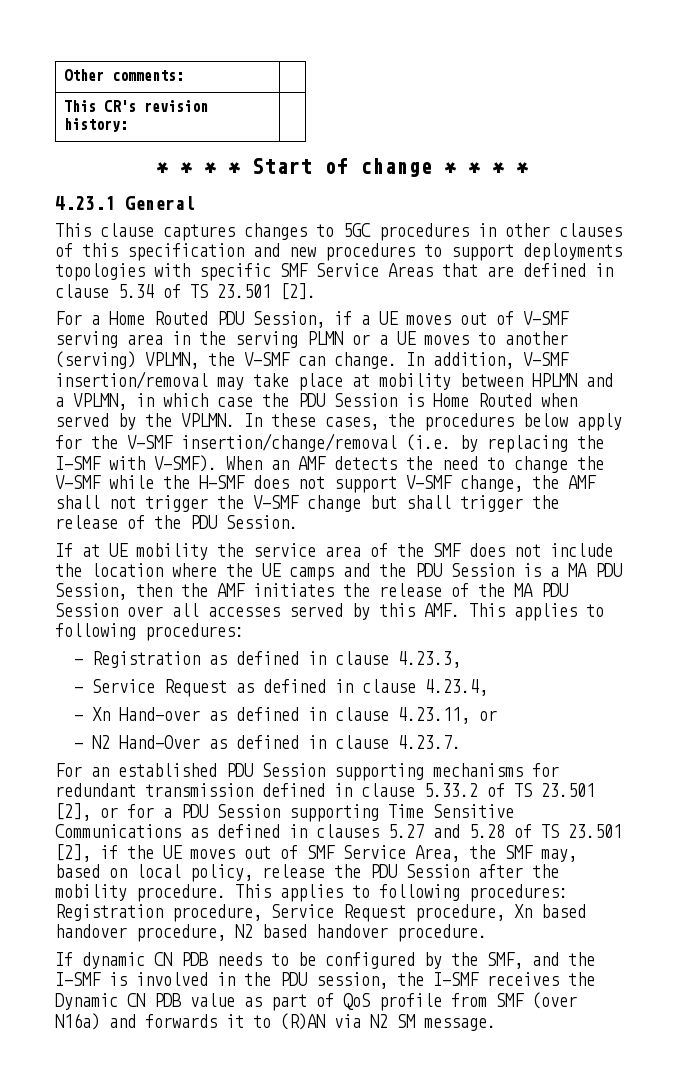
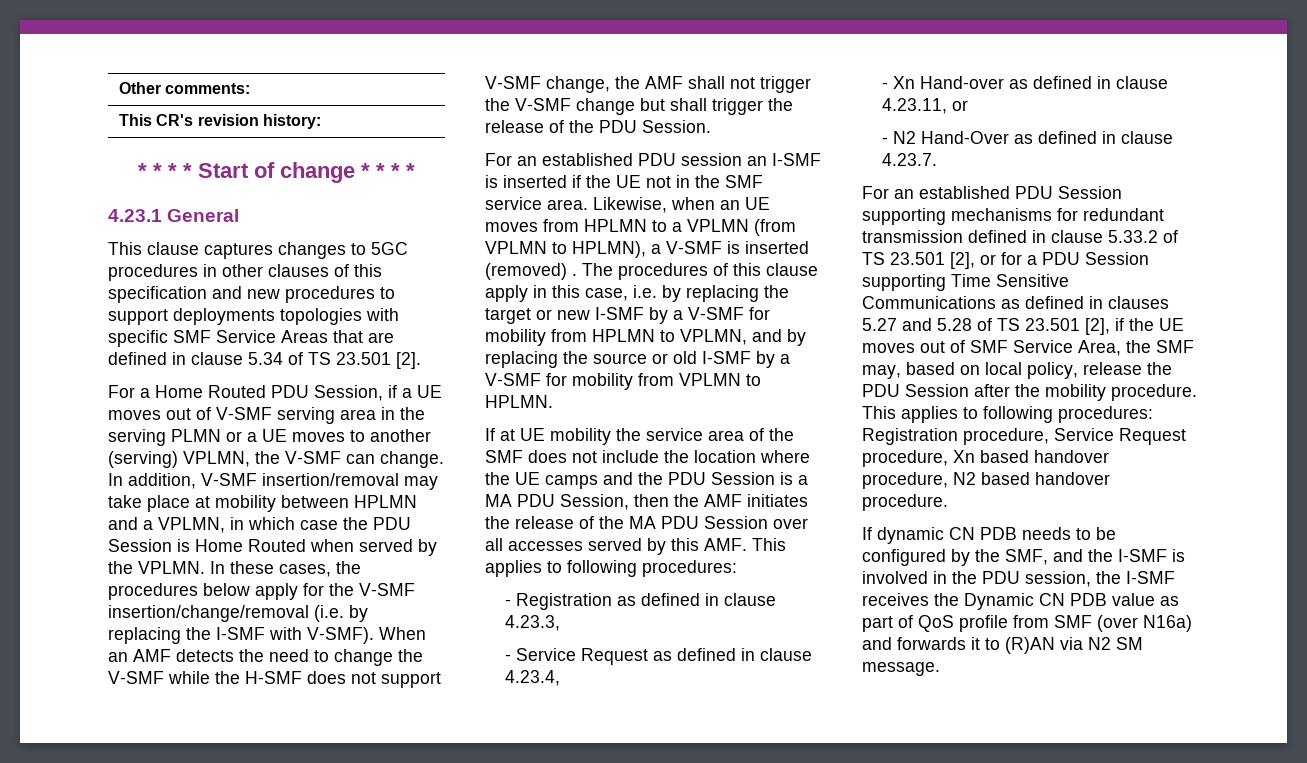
(298, 522) none -> [485,153,821,166] [485,175,763,188] [485,197,770,213] [485,219,796,236] [485,241,809,258] [485,263,818,280] [485,285,789,302] [485,307,770,324] [485,329,806,346] [485,351,790,368] [485,373,761,390] [485,395,553,408] // For an established PDU session an I-SMF is inserted if the UE not in the SMF service area. Likewise, when an UE moves from HPLMN to a VPLMN (from VPLMN to HPLMN), a V-SMF is inserted (removed) . The procedures of this clause apply in this case, i.e. by replacing the target or new I-SMF by a V-SMF for mobility from HPLMN to VPLMN, and by replacing the source or old I-SMF by a V-SMF for mobility from VPLMN to HPLMN.

